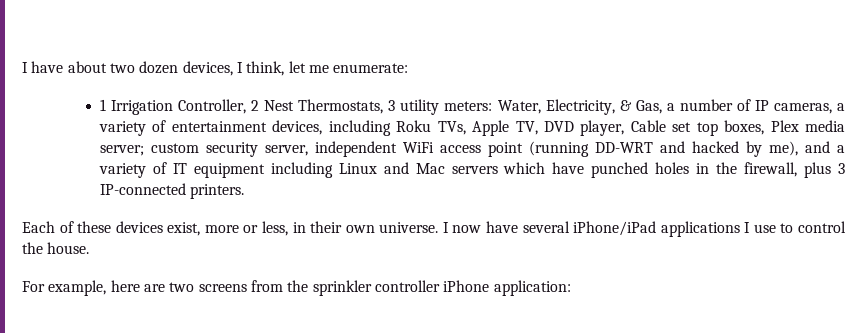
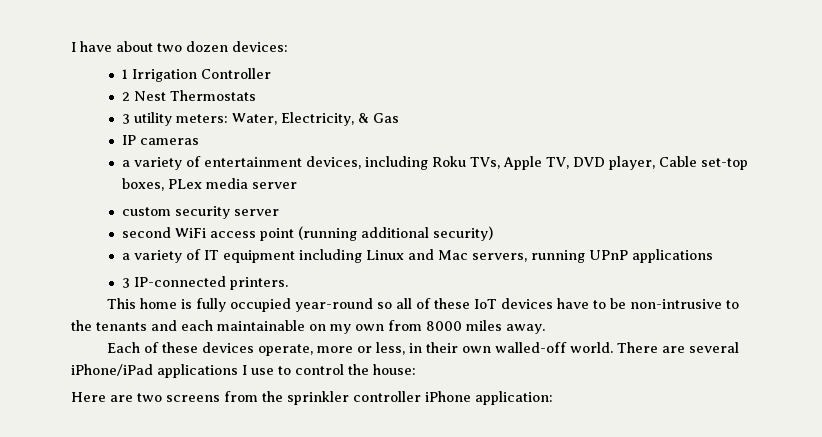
[182,61,409,76] devices, I think, let me enumerate: -> [232,41,288,52] devices:
[178,99,247,114] Controller, -> [200,68,271,79] Controller //
[298,99,384,114] Thermostats, -> [169,90,256,101] Thermostats //
[635,99,832,114] Gas, a number of IP cameras, -> [372,113,399,123] [121,135,199,145] Gas // IP cameras //
[672,120,845,136] [100,141,831,157] set top boxes, Plex media server; custom security server, independent WiFi access point (running DD-WRT and hacked by me), and -> [700,158,748,170] [121,178,297,191] [121,206,279,219] [121,226,493,241] set-top boxes, PLex media server // custom security server // second WiFi access point (running additional security) //
[451,162,845,178] [100,183,245,199] servers which have punched holes in the firewall, plus 3 IP-connected printers. -> [471,249,713,263] [121,276,288,290] [107,298,740,312] [71,320,545,334] servers, running UPnP applications // 3 IP-connected printers. // This home is fully occupied year-round so all of these IoT devices have to be non-intrusive to the tenants and each maintainable on my own from 8000 miles away.
[167,222,201,236] exist, -> [258,344,314,356] operate,
[379,221,518,233] universe. I now have -> [495,342,686,353] walled-off world. There are
[47,242,90,254] [22,280,140,296] house. // For example, here -> [373,364,416,375] [71,392,106,402] house: // Here

